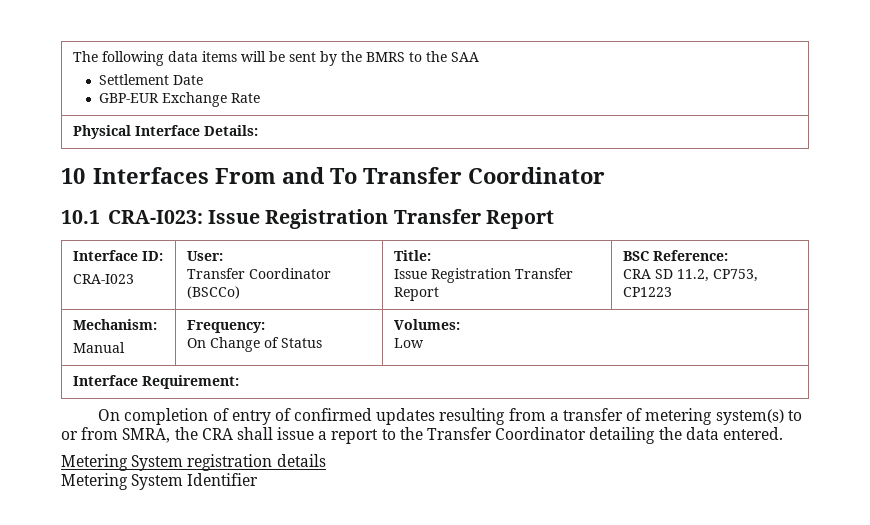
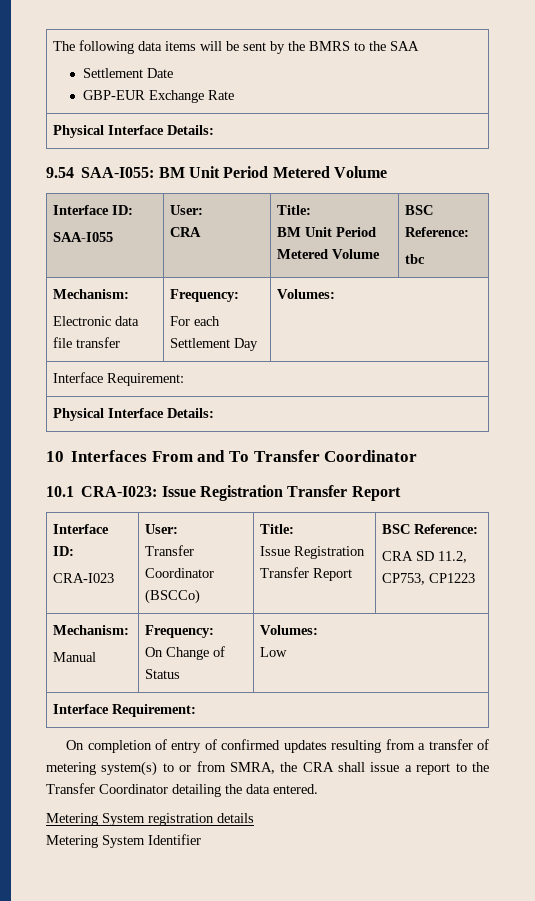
(258, 130) none -> [46,166,387,178] [52,205,133,215] [52,232,113,242] [169,205,203,215] [169,227,201,237] [276,205,311,215] [276,227,376,237] [276,249,380,259] [404,205,433,215] [404,227,469,237] [404,254,425,264] [52,289,129,299] [52,316,139,326] [52,337,120,348] [169,289,239,302] [169,316,220,326] [169,338,258,351] [276,289,335,299] [52,372,184,386] [52,408,214,421] // 9.54 SAA-I055: BM Unit Period Metered Volume // Interface ID: // SAA-I055 | User: // CRA | Title: // BM Unit Period Metered Volume | BSC Reference: // tbc // Mechanism: // Electronic data file transfer | Frequency: // For each Settlement Day | Volumes: // Interface Requirement: // Physical Interface Details:

